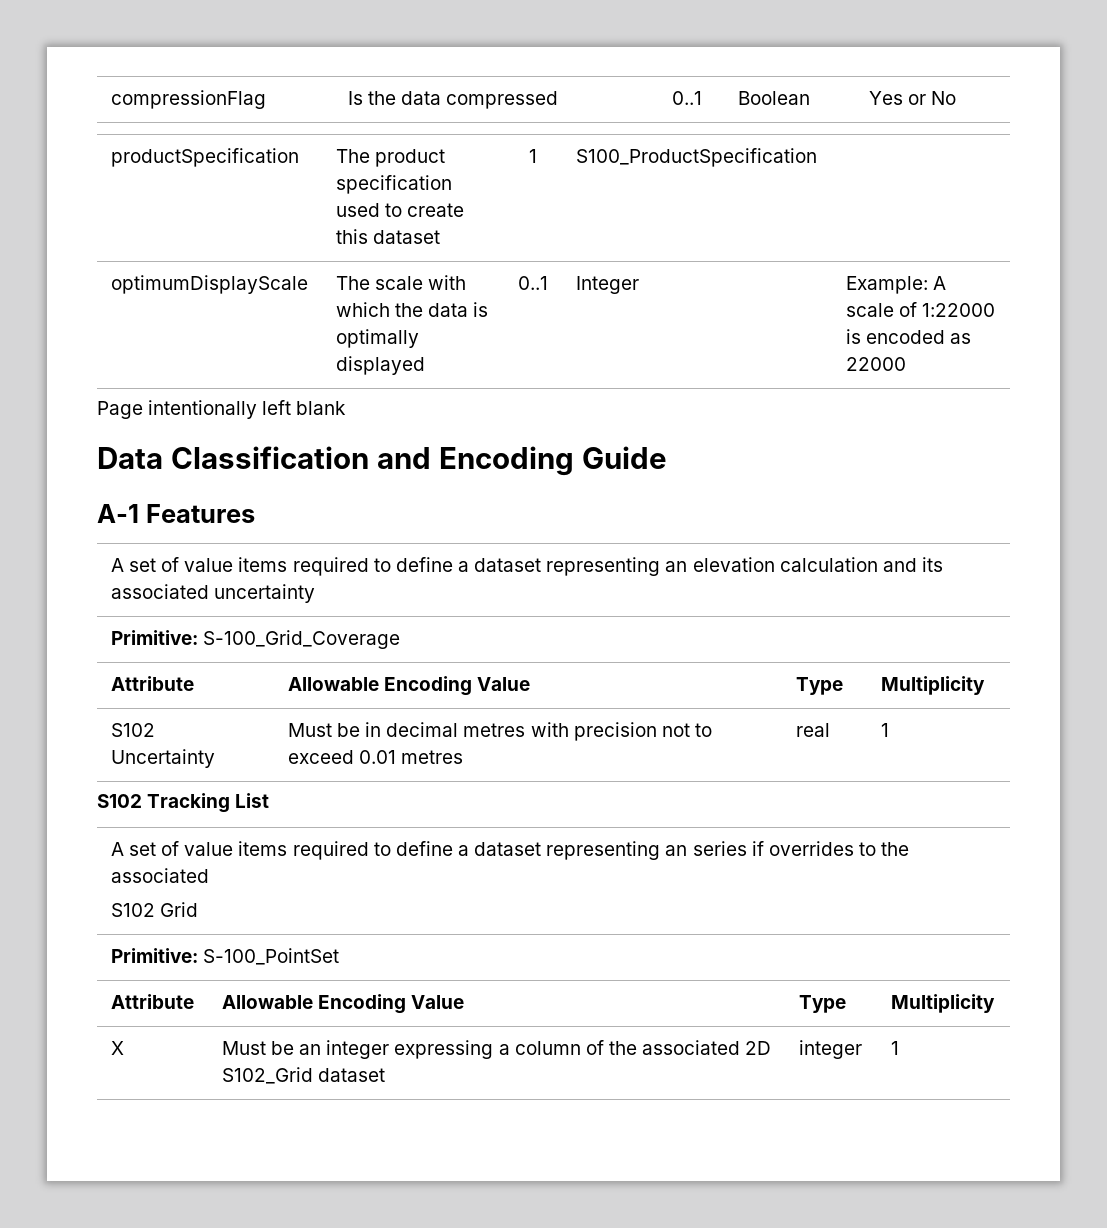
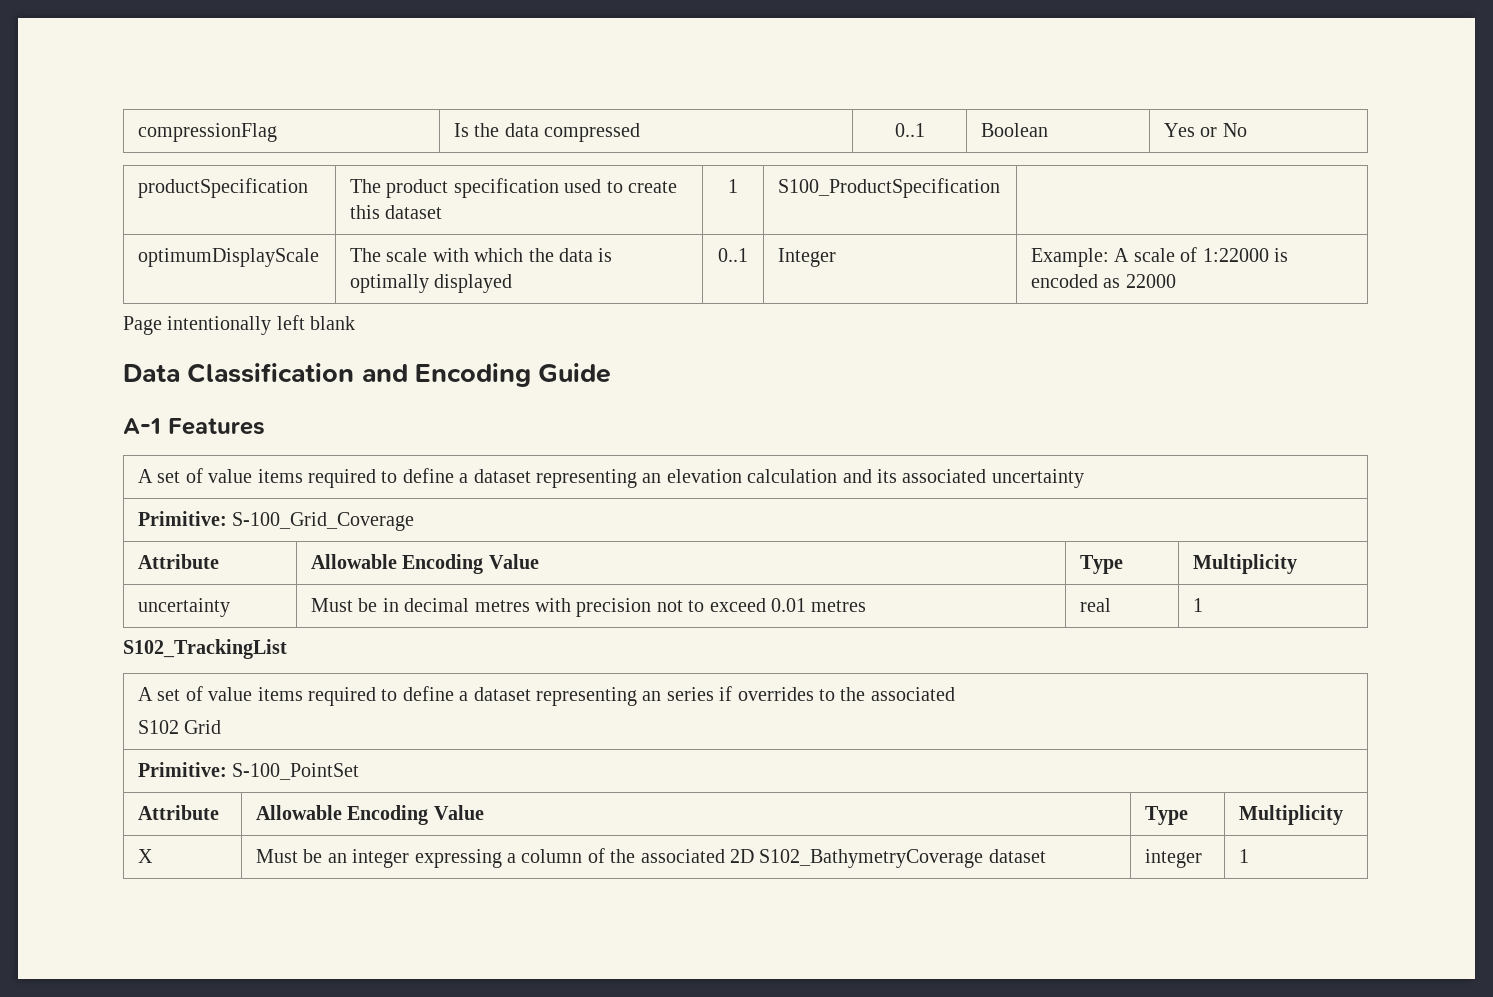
[110,723,155,737] [110,749,215,768] S102 Uncertainty -> [138,598,231,617] uncertainty
[97,793,270,813] S102 Tracking List -> [123,639,287,659] S102_TrackingList
[221,1067,313,1084] S102_Grid -> [759,849,984,868] S102_BathymetryCoverage

